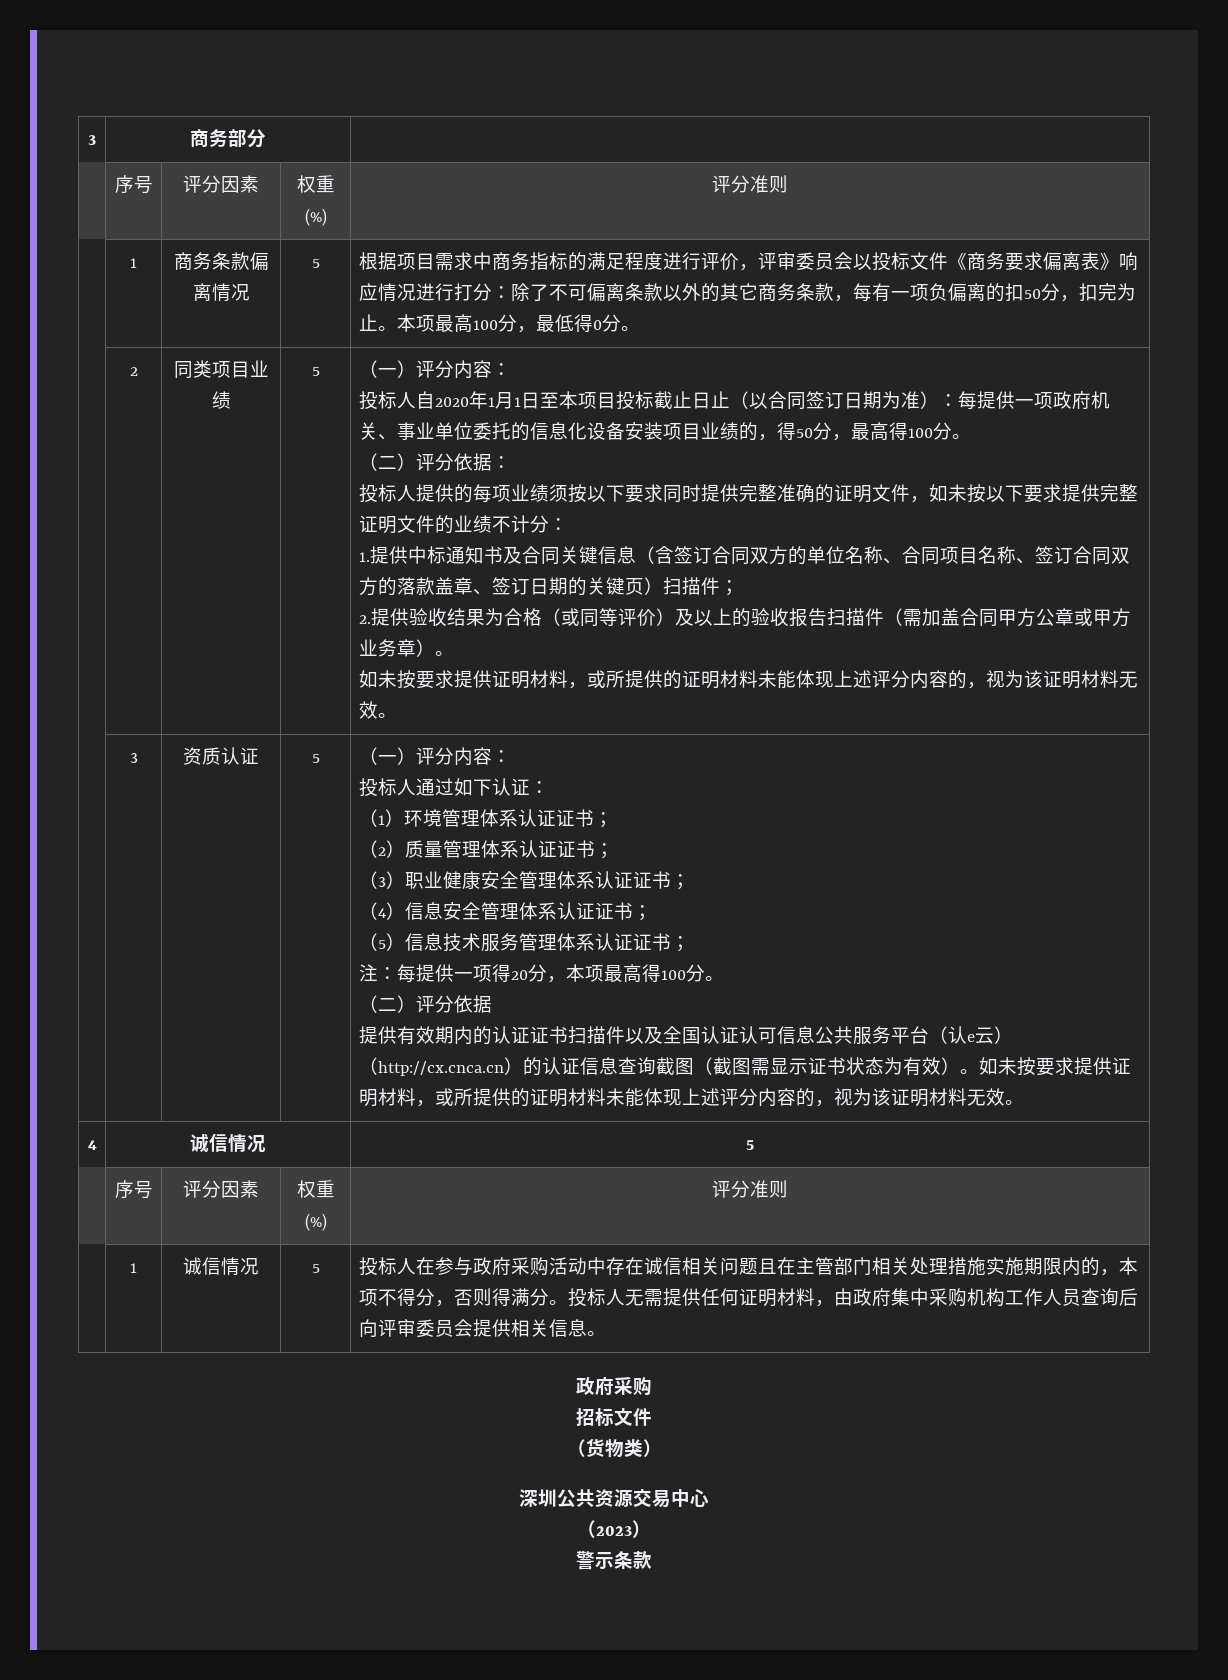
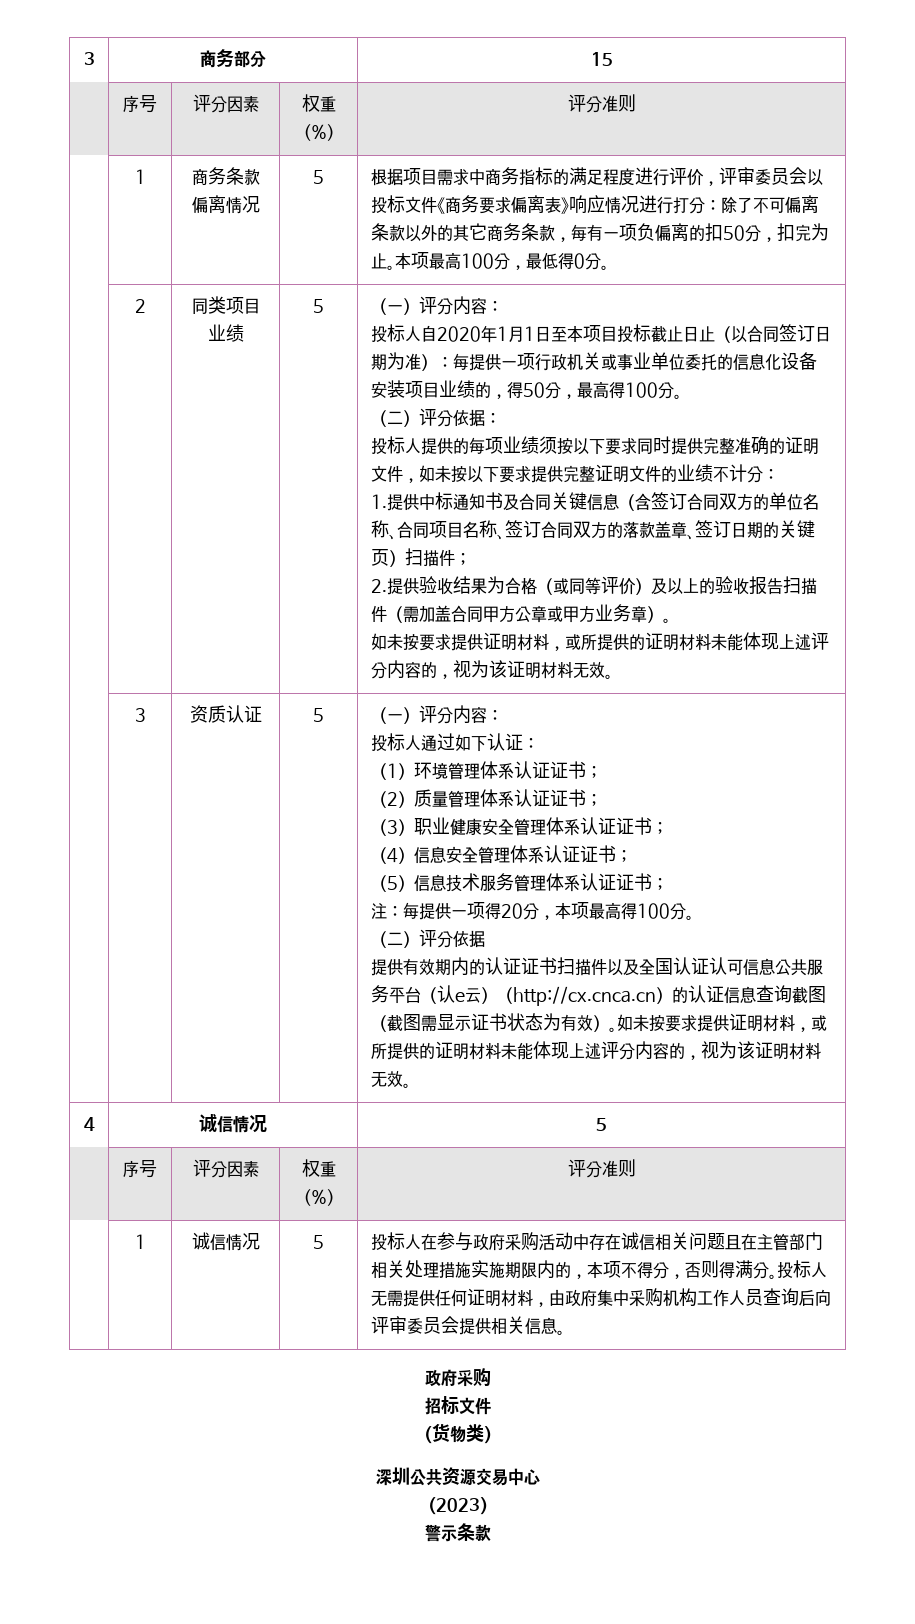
(266, 138) none -> [590,52,613,66] 15
[1052,391,1110,410] [358,422,397,440] 政府机关、 -> [534,352,617,371] 行政机关或

